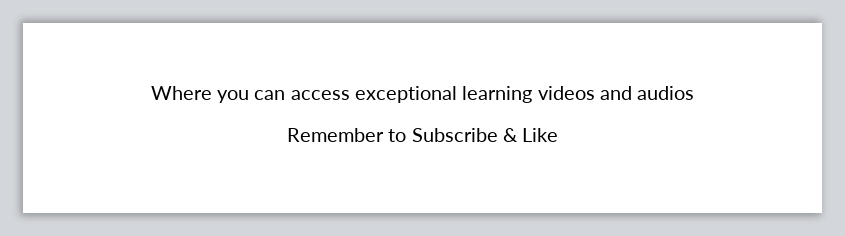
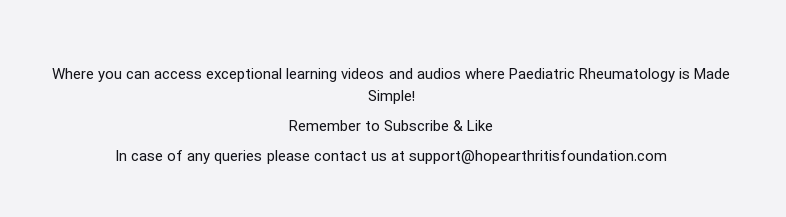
(695, 93) none -> [464,68,730,82] [367,90,415,104] where Paediatric Rheumatology is Made Simple!
(559, 135) none -> [115,150,667,164] // In case of any queries please contact us at support@hopearthritisfoundation.com

